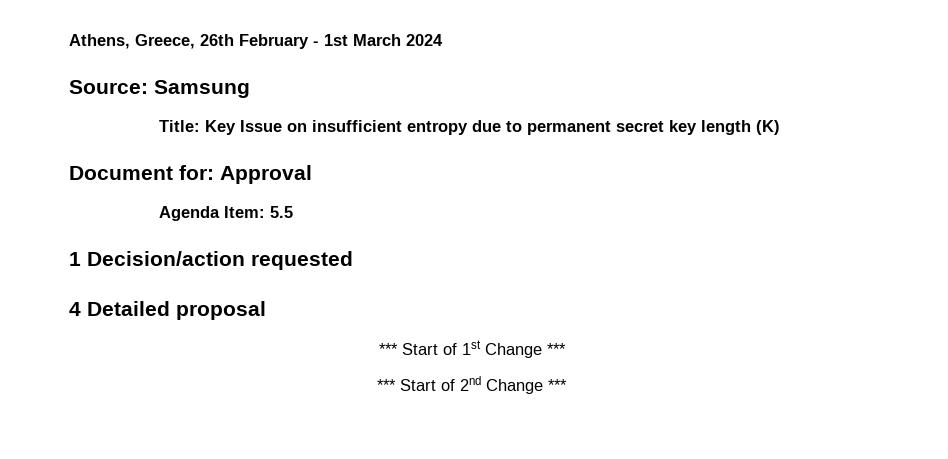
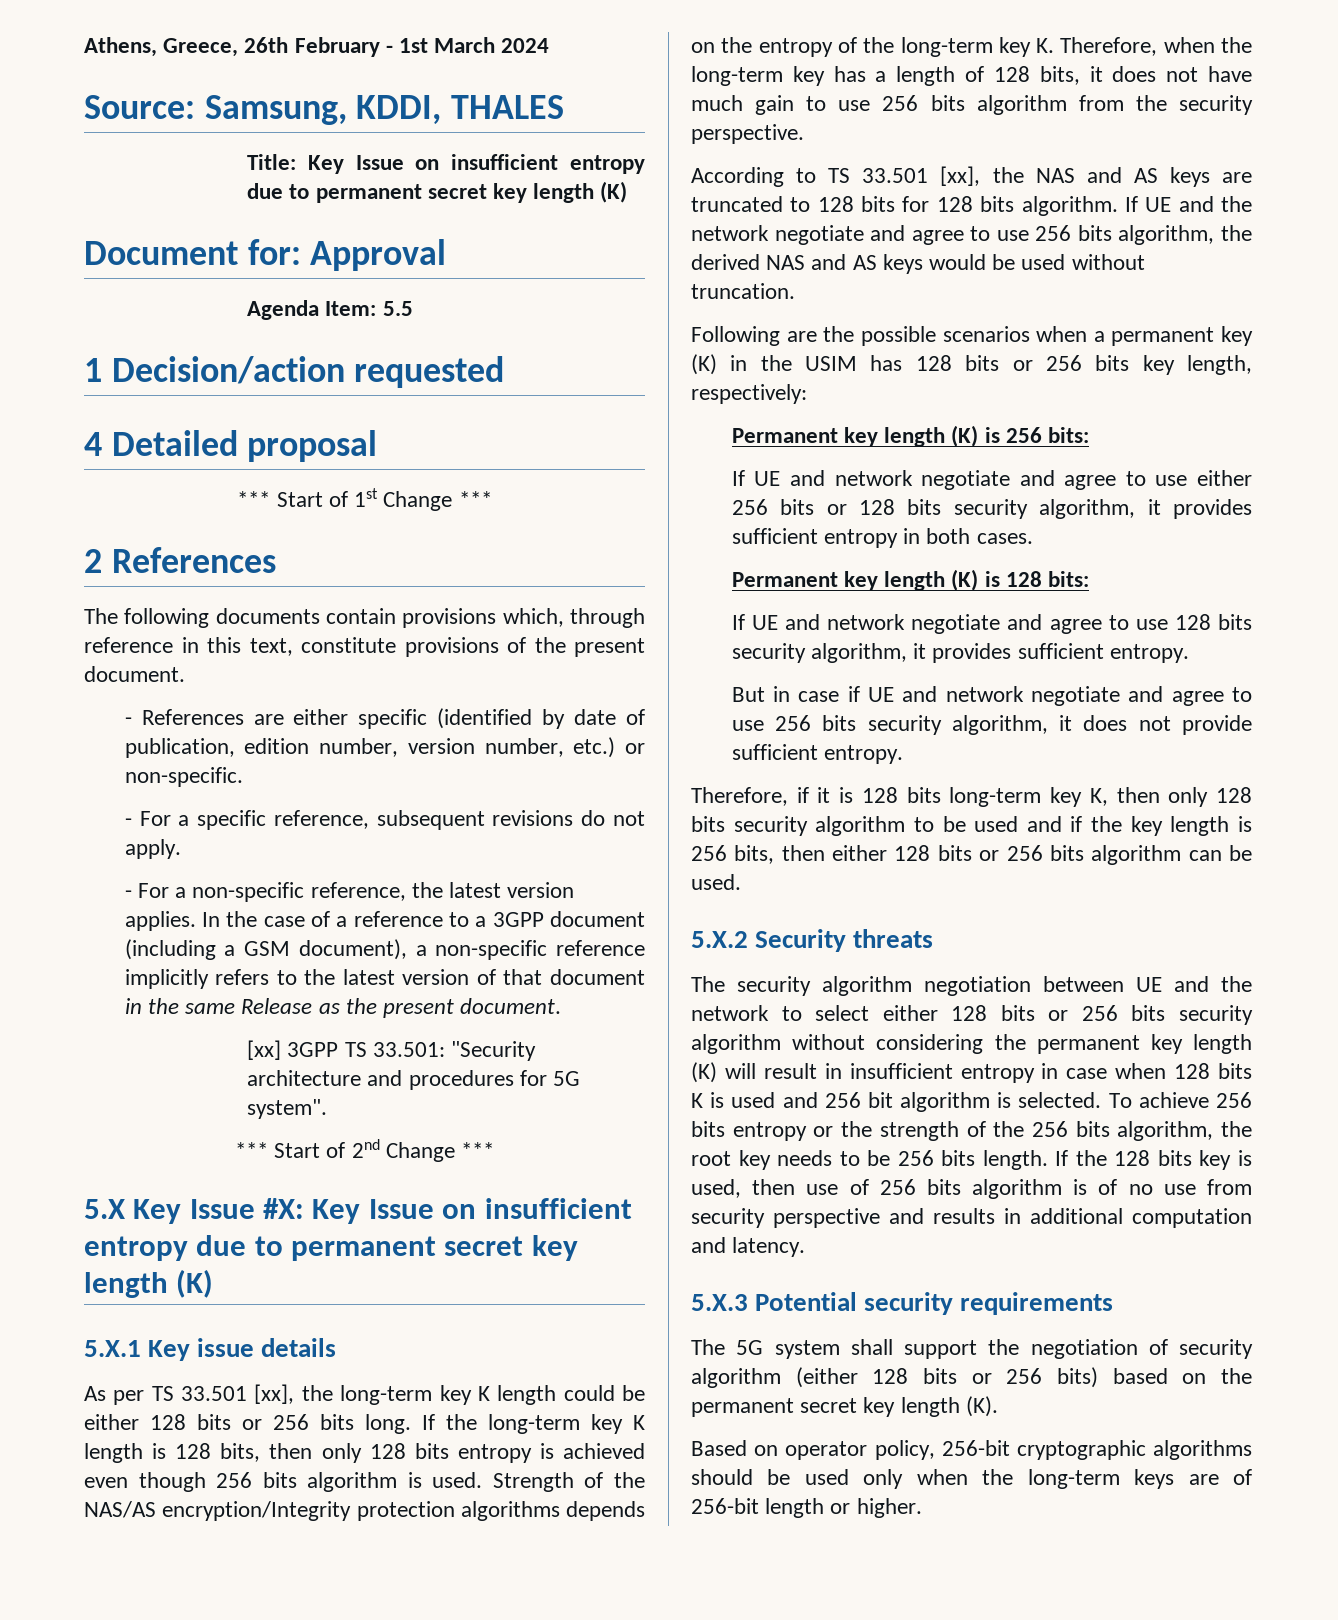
[154,80,250,98] Samsung -> [204,95,565,125] Samsung, KDDI, THALES
(566, 349) none -> [84,547,276,573] [84,608,645,628] [84,637,645,657] [84,666,185,682] [124,708,646,729] [124,737,645,758] [124,767,243,787] [124,810,646,830] [124,839,181,859] [124,882,575,902] [124,911,645,931] [124,939,645,960] [124,969,646,989] [124,998,562,1018] [247,1040,536,1061] [247,1070,580,1090] [247,1099,328,1119] // 2 References // The following documents contain provisions which, through reference in this text, constitute provisions of the present document. // - References are either specific (identified by date of publication, edition number, version number, etc.) or non-specific. // - For a specific reference, subsequent revisions do not apply. // - For a non-specific reference, the latest version applies. In the case of a reference to a 3GPP document (including a GSM document), a non-specific reference implicitly refers to the latest version of that document in the same Release as the present document. // [xx] 3GPP TS 33.501: "Security architecture and procedures for 5G system".
(567, 385) none -> [84,1198,632,1224] [84,1235,578,1261] [84,1269,214,1298] [84,1338,337,1361] [84,1384,645,1405] [84,1414,645,1434] [84,1443,646,1463] [84,1472,645,1492] [84,1501,645,1521] [691,37,1252,57] [691,66,1252,86] [691,95,1253,115] [691,124,804,144] [691,166,1252,187] [691,196,1252,216] [691,225,1252,245] [691,254,1145,274] [691,283,795,299] [691,326,1253,346] [691,354,1252,375] [691,384,807,404] [731,425,1090,447] [731,470,1252,490] [731,499,1252,519] [731,528,1033,548] [731,569,1090,591] [731,614,1252,634] [731,643,1189,663] [731,686,1252,706] [731,715,1252,735] [731,744,903,764] [691,787,1252,807] [691,816,1252,836] [691,845,1252,865] [691,874,741,890] [691,929,934,952] [691,976,1252,996] [691,1005,1253,1025] [691,1034,1252,1054] [691,1062,1252,1083] [691,1092,1252,1112] [691,1121,1252,1141] [691,1150,1252,1170] [691,1179,1252,1199] [691,1208,1252,1228] [691,1237,806,1257] [691,1292,1114,1315] [691,1339,1253,1359] [691,1367,1252,1388] [691,1396,998,1417] [691,1440,1252,1460] [691,1469,1252,1489] [691,1498,922,1518] // 5.X Key Issue #X: Key Issue on insufficient entropy due to permanent secret key length (K) // 5.X.1 Key issue details // As per TS 33.501 [xx], the long-term key K length could be either 128 bits or 256 bits long. If the long-term key K length is 128 bits, then only 128 bits entropy is achieved even though 256 bits algorithm is used. Strength of the NAS/AS encryption/Integrity protection algorithms depends on the entropy of the long-term key K. Therefore, when the long-term key has a length of 128 bits, it does not have much gain to use 256 bits algorithm from the security perspective. // According to TS 33.501 [xx], the NAS and AS keys are truncated to 128 bits for 128 bits algorithm. If UE and the network negotiate and agree to use 256 bits algorithm, the derived NAS and AS keys would be used without truncation. // Following are the possible scenarios when a permanent key (K) in the USIM has 128 bits or 256 bits key length, respectively: // Permanent key length (K) is 256 bits: // If UE and network negotiate and agree to use either 256 bits or 128 bits security algorithm, it provides sufficient entropy in both cases. // Permanent key length (K) is 128 bits: // If UE and network negotiate and agree to use 128 bits security algorithm, it provides sufficient entropy. // But in case if UE and network negotiate and agree to use 256 bits security algorithm, it does not provide sufficient entropy. // Therefore, if it is 128 bits long-term key K, then only 128 bits security algorithm to be used and if the key length is 256 bits, then either 128 bits or 256 bits algorithm can be used. // 5.X.2 Security threats // The security algorithm negotiation between UE and the network to select either 128 bits or 256 bits security algorithm without considering the permanent key length (K) will result in insufficient entropy in case when 128 bits K is used and 256 bit algorithm is selected. To achieve 256 bits entropy or the strength of the 256 bits algorithm, the root key needs to be 256 bits length. If the 128 bits key is used, then use of 256 bits algorithm is of no use from security perspective and results in additional computation and latency. // 5.X.3 Potential security requirements // The 5G system shall support the negotiation of security algorithm (either 128 bits or 256 bits) based on the permanent secret key length (K). // Based on operator policy, 256-bit cryptographic algorithms should be used only when the long-term keys are of 256-bit length or higher.

